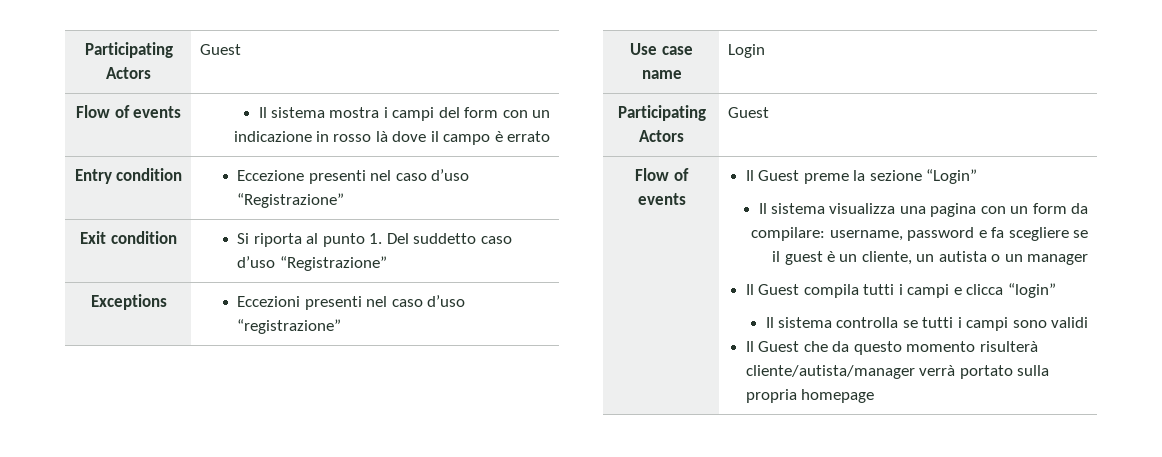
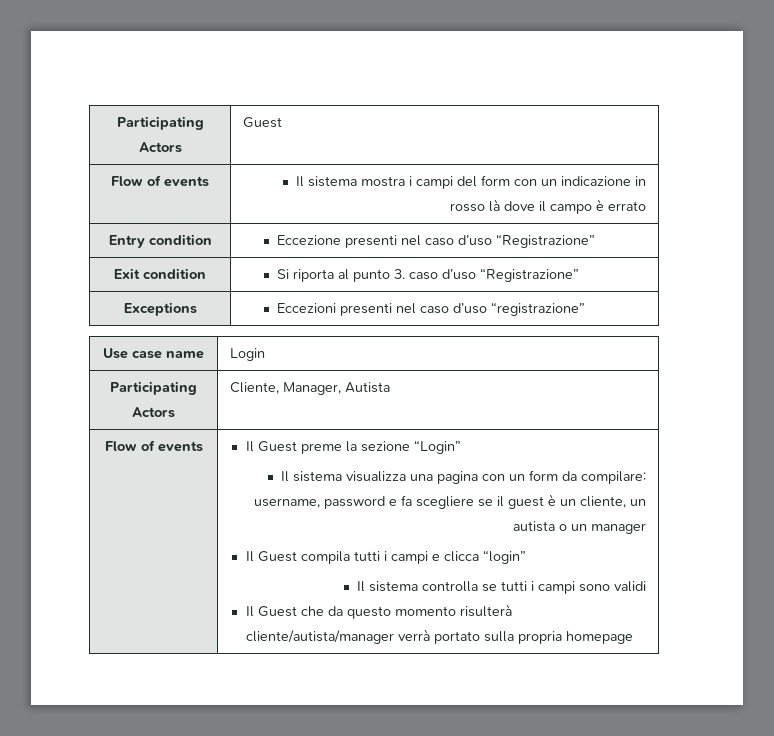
[369,233,477,244] 1. Del suddetto -> [394,269,406,279] 3.
[727,107,769,118] Guest -> [229,382,390,395] Cliente, Manager, Autista

